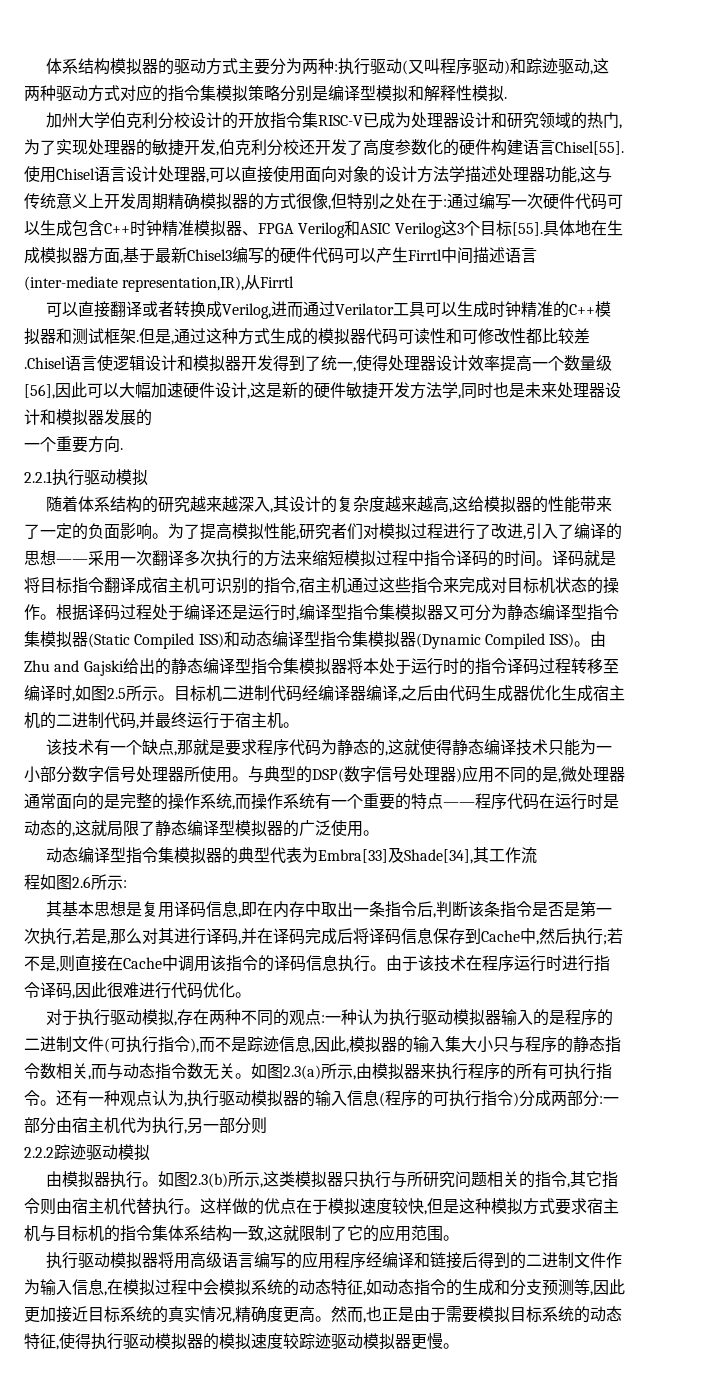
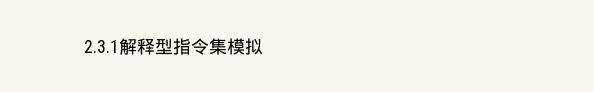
[46,58,610,75] [24,84,507,102] [46,112,623,129] [24,139,624,156] [24,166,612,183] [24,193,623,210] [24,220,623,238] [24,247,537,264] [24,275,295,292] [46,301,612,319] [24,328,590,345] [24,355,612,372] [24,382,621,399] [24,409,152,426] [24,436,123,453] [24,469,148,486] [46,496,613,513] [24,523,622,540] [24,550,616,567] [24,577,619,594] [24,604,619,621] [24,631,607,649] [24,658,619,676] [24,685,625,702] [24,712,299,729] [46,739,613,756] [24,765,625,783] [24,793,619,810] [24,820,379,837] [46,847,538,864] [24,874,127,890] [46,901,613,918] [24,928,623,945] [24,955,610,972] [24,982,251,999] [46,1009,614,1026] [24,1036,621,1053] [24,1063,612,1080] [24,1090,619,1107] [24,1117,267,1134] [24,1144,150,1161] [46,1171,619,1188] [24,1198,619,1215] [24,1224,459,1242] [46,1251,623,1269] [24,1279,625,1296] [24,1306,622,1323] [24,1332,459,1350] 体系结构模拟器的驱动方式主要分为两种:执行驱动(又叫程序驱动)和踪迹驱动,这两种驱动方式对应的指令集模拟策略分别是编译型模拟和解释性模拟. // 加州大学伯克利分校设计的开放指令集RISC-V已成为处理器设计和研究领域的热门,为了实现处理器的敏捷开发,伯克利分校还开发了高度参数化的硬件构建语言Chisel[55].使用Chisel语言设计处理器,可以直接使用面向对象的设计方法学描述处理器功能,这与传统意义上开发周期精确模拟器的方式很像,但特别之处在于:通过编写一次硬件代码可以生成包含C++时钟精准模拟器、FPGA Verilog和ASIC Verilog这3个目标[55].具体地在生成模拟器方面,基于最新Chisel3编写的硬件代码可以产生Firrtl中间描述语言(inter-mediate representation,IR),从Firrtl // 可以直接翻译或者转换成Verilog,进而通过Verilator工具可以生成时钟精准的C++模拟器和测试框架.但是,通过这种方式生成的模拟器代码可读性和可修改性都比较差.Chisel语言使逻辑设计和模拟器开发得到了统一,使得处理器设计效率提高一个数量级[56],因此可以大幅加速硬件设计,这是新的硬件敏捷开发方法学,同时也是未来处理器设计和模拟器发展的 // 一个重要方向. // 2.2.1执行驱动模拟 // 随着体系结构的研究越来越深入,其设计的复杂度越来越高,这给模拟器的性能带来了一定的负面影响。为了提高模拟性能,研究者们对模拟过程进行了改进,引入了编译的思想——采用一次翻译多次执行的方法来缩短模拟过程中指令译码的时间。译码就是将目标指令翻译成宿主机可识别的指令,宿主机通过这些指令来完成对目标机状态的操作。根据译码过程处于编译还是运行时,编译型指令集模拟器又可分为静态编译型指令集模拟器(Static Compiled ISS)和动态编译型指令集模拟器(Dynamic Compiled ISS)。由Zhu and Gajski给出的静态编译型指令集模拟器将本处于运行时的指令译码过程转移至编译时,如图2.5所示。目标机二进制代码经编译器编译,之后由代码生成器优化生成宿主机的二进制代码,并最终运行于宿主机。 // 该技术有一个缺点,那就是要求程序代码为静态的,这就使得静态编译技术只能为一小部分数字信号处理器所使用。与典型的DSP(数字信号处理器)应用不同的是,微处理器通常面向的是完整的操作系统,而操作系统有一个重要的特点——程序代码在运行时是动态的,这就局限了静态编译型模拟器的广泛使用。 // 动态编译型指令集模拟器的典型代表为Embra[33]及Shade[34],其工作流 // 程如图2.6所示: // 其基本思想是复用译码信息,即在内存中取出一条指令后,判断该条指令是否是第一次执行,若是,那么对其进行译码,并在译码完成后将译码信息保存到Cache中,然后执行;若不是,则直接在Cache中调用该指令的译码信息执行。由于该技术在程序运行时进行指令译码,因此很难进行代码优化。 // 对于执行驱动模拟,存在两种不同的观点:一种认为执行驱动模拟器输入的是程序的二进制文件(可执行指令),而不是踪迹信息,因此,模拟器的输入集大小只与程序的静态指令数相关,而与动态指令数无关。如图2.3(a)所示,由模拟器来执行程序的所有可执行指令。还有一种观点认为,执行驱动模拟器的输入信息(程序的可执行指令)分成两部分:一部分由宿主机代为执行,另一部分则 // 2.2.2踪迹驱动模拟 // 由模拟器执行。如图2.3(b)所示,这类模拟器只执行与所研究问题相关的指令,其它指令则由宿主机代替执行。这样做的优点在于模拟速度较快,但是这种模拟方式要求宿主机与目标机的指令集体系结构一致,这就限制了它的应用范围。 // 执行驱动模拟器将用高级语言编写的应用程序经编译和链接后得到的二进制文件作为输入信息,在模拟过程中会模拟系统的动态特征,如动态指令的生成和分支预测等,因此更加接近目标系统的真实情况,精确度更高。然而,也正是由于需要模拟目标系统的动态特征,使得执行驱动模拟器的模拟速度较踪迹驱动模拟器更慢。 -> [84,38,263,55] 2.3.1解释型指令集模拟

